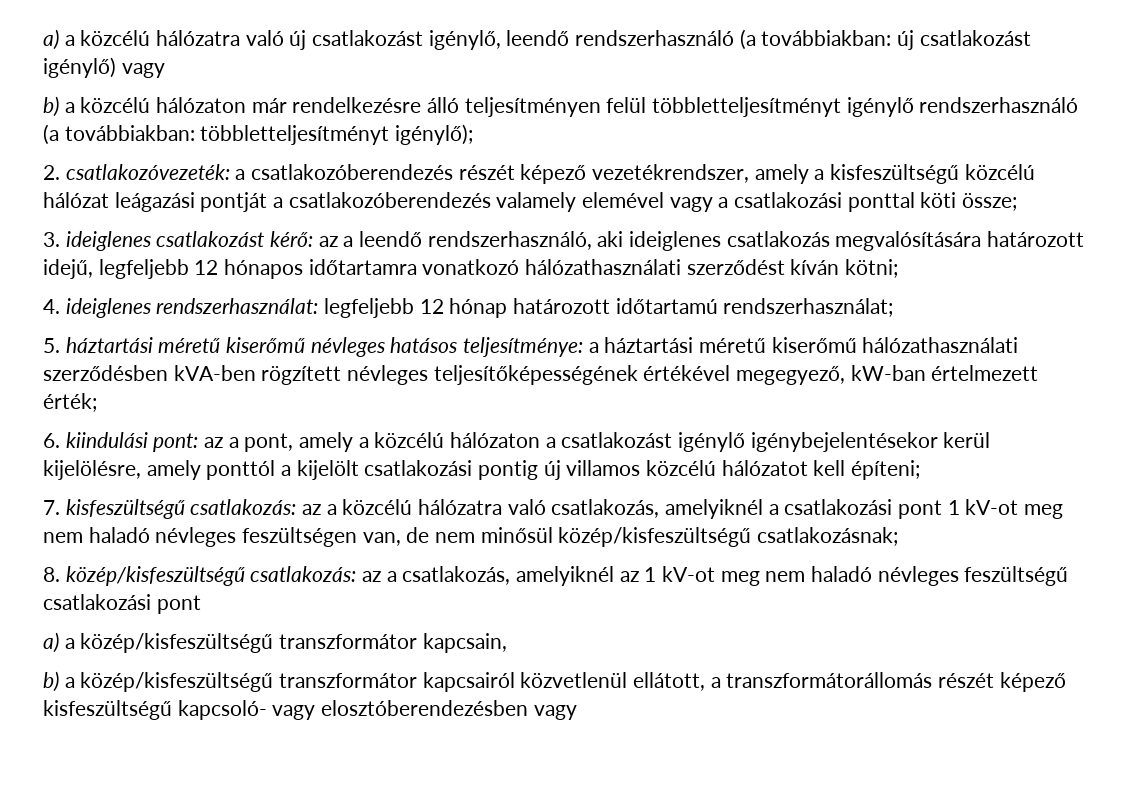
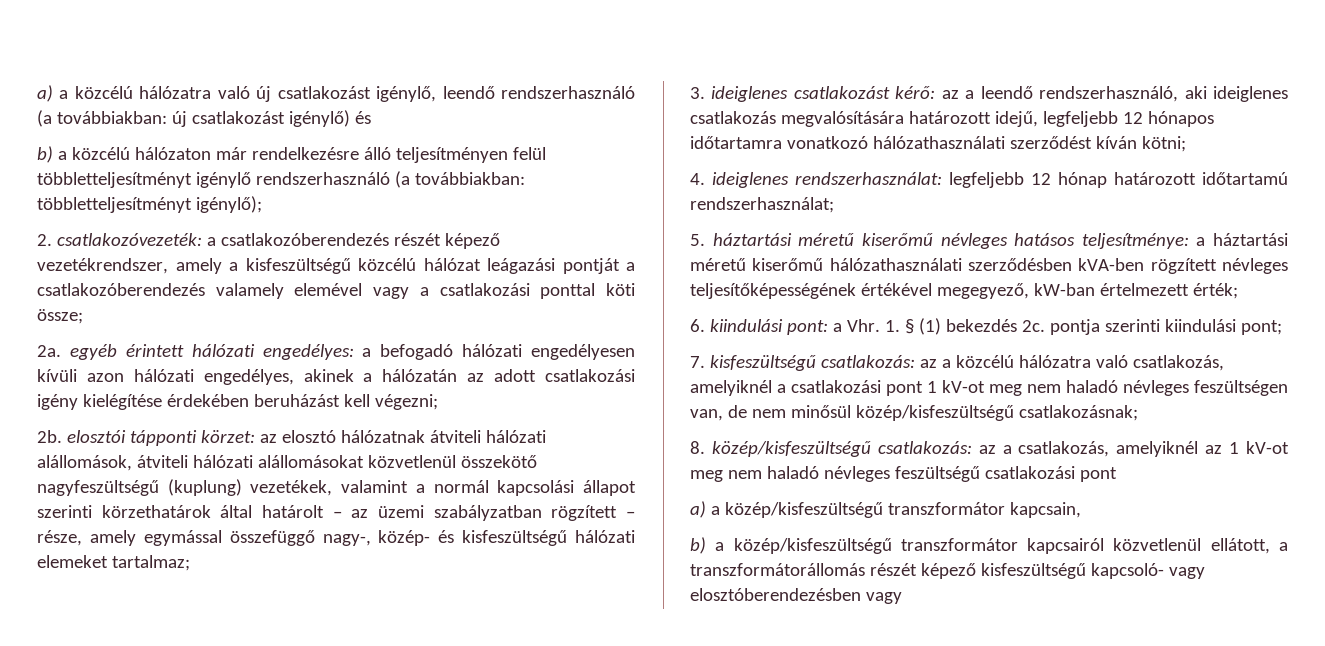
[121,63,165,78] vagy -> [354,111,371,124] és
(1018, 202) none -> [37,344,635,360] [37,369,636,385] [37,394,438,410] [37,430,546,446] [37,455,537,471] [37,479,636,496] [37,505,635,521] [37,530,635,546] [37,555,190,571] // 2a. egyéb érintett hálózati engedélyes: a befogadó hálózati engedélyesen kívüli azon hálózati engedélyes, akinek a hálózatán az adott csatlakozási igény kielégítése érdekében beruházást kell végezni; // 2b. elosztói tápponti körzet: az elosztó hálózatnak átviteli hálózati alállomások, átviteli hálózati alállomásokat közvetlenül összekötő nagyfeszültségű (kuplung) vezetékek, valamint a normál kapcsolási állapot szerinti körzethatárok által határolt – az üzemi szabályzatban rögzített – része, amely egymással összefüggő nagy-, közép- és kisfeszültségű hálózati elemeket tartalmaz;
[204,432,991,452] [43,460,921,480] az a pont, amely a közcélú hálózaton a csatlakozást igénylő igénybejelentésekor kerül kijelölésre, amely ponttól a kijelölt csatlakozási pontig új villamos közcélú hálózatot kell építeni; -> [832,318,1282,335] a Vhr. 1. § (1) bekezdés 2c. pontja szerinti kiindulási pont;

